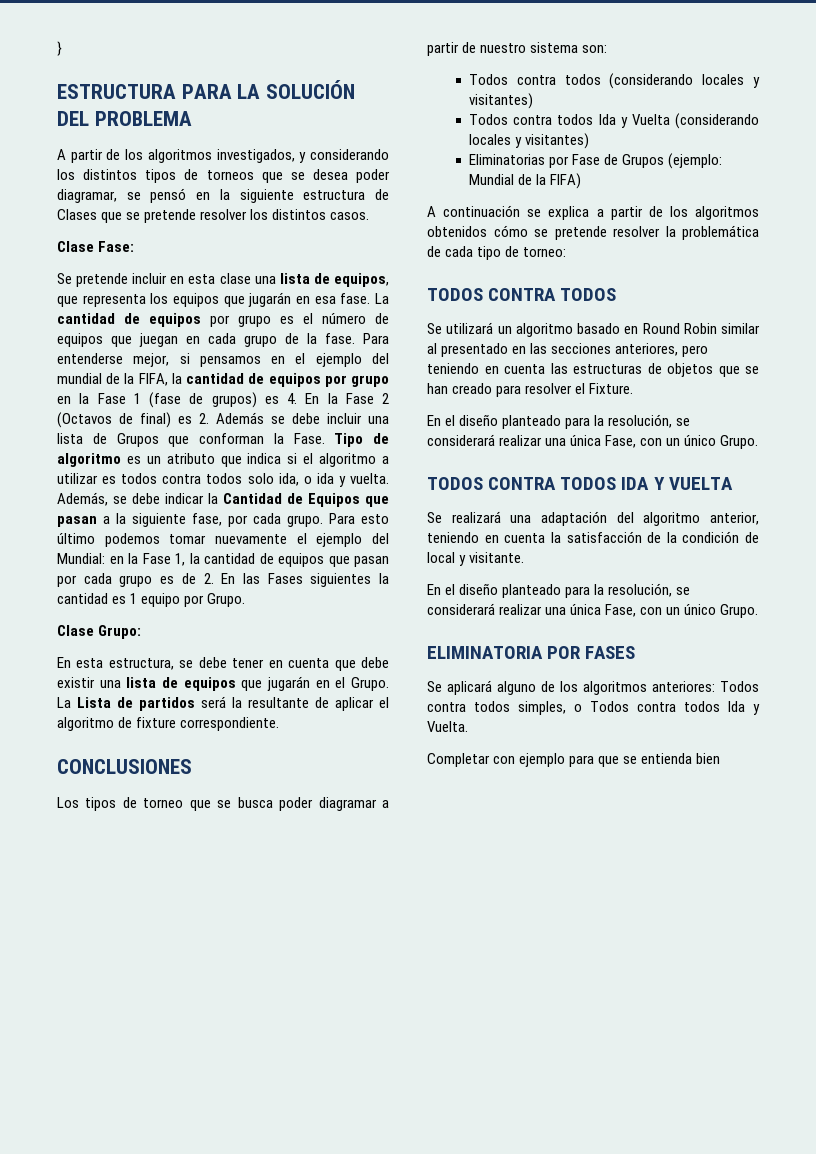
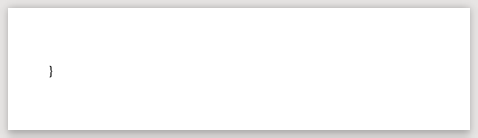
[57,80,356,99] [57,111,192,126] [57,149,390,163] [57,169,390,183] [57,188,390,203] [57,209,370,223] [57,241,135,252] [57,273,389,287] [57,292,389,307] [57,313,389,327] [57,333,389,347] [57,353,389,367] [57,373,389,387] [57,392,389,408] [57,412,389,428] [57,433,389,447] [57,453,389,467] [57,473,390,487] [57,492,389,507] [57,513,389,527] [57,533,389,547] [57,553,389,567] [57,573,389,587] [57,593,246,607] [57,625,142,639] [57,657,390,671] [57,676,390,691] [57,696,389,711] [57,717,280,731] [57,759,192,774] [57,797,390,811] [427,42,608,56] [469,73,760,89] [469,93,534,109] [469,113,759,129] [469,133,590,149] [469,153,723,169] [469,173,582,189] [427,205,759,220] [427,225,759,240] [427,246,567,260] [427,288,617,301] [427,322,760,337] [427,343,709,357] [427,363,759,377] [427,383,634,397] [427,414,691,429] [427,434,759,449] [427,477,733,490] [427,511,759,526] [427,531,759,543] [427,552,525,566] [427,583,691,598] [427,603,759,618] [427,646,636,659] [427,680,759,695] [427,701,760,715] [427,721,468,732] [427,753,721,767] // ESTRUCTURA PARA LA SOLUCIÓN DEL PROBLEMA // A partir de los algoritmos investigados, y considerando los distintos tipos de torneos que se desea poder diagramar, se pensó en la siguiente estructura de Clases que se pretende resolver los distintos casos. // Clase Fase: // Se pretende incluir en esta clase una lista de equipos, que representa los equipos que jugarán en esa fase. La cantidad de equipos por grupo es el número de equipos que juegan en cada grupo de la fase. Para entenderse mejor, si pensamos en el ejemplo del mundial de la FIFA, la cantidad de equipos por grupo en la Fase 1 (fase de grupos) es 4. En la Fase 2 (Octavos de final) es 2. Además se debe incluir una lista de Grupos que conforman la Fase. Tipo de algoritmo es un atributo que indica si el algoritmo a utilizar es todos contra todos solo ida, o ida y vuelta. Además, se debe indicar la Cantidad de Equipos que pasan a la siguiente fase, por cada grupo. Para esto último podemos tomar nuevamente el ejemplo del Mundial: en la Fase 1, la cantidad de equipos que pasan por cada grupo es de 2. En las Fases siguientes la cantidad es 1 equipo por Grupo. // Clase Grupo: // En esta estructura, se debe tener en cuenta que debe existir una lista de equipos que jugarán en el Grupo. La Lista de partidos será la resultante de aplicar el algoritmo de fixture correspondiente. // CONCLUSIONES // Los tipos de torneo que se busca poder diagramar a partir de nuestro sistema son: // Todos contra todos (considerando locales y visitantes) // Todos contra todos Ida y Vuelta (considerando locales y visitantes) // Eliminatorias por Fase de Grupos (ejemplo: Mundial de la FIFA) // A continuación se explica a partir de los algoritmos obtenidos cómo se pretende resolver la problemática de cada tipo de torneo: // TODOS CONTRA TODOS // Se utilizará un algoritmo basado en Round Robin similar al presentado en las secciones anteriores, pero teniendo en cuenta las estructuras de objetos que se han creado para resolver el Fixture. // En el diseño planteado para la resolución, se considerará realizar una única Fase, con un único Grupo. // TODOS CONTRA TODOS IDA Y VUELTA // Se realizará una adaptación del algoritmo anterior, teniendo en cuenta la satisfacción de la condición de local y visitante. // En el diseño planteado para la resolución, se considerará realizar una única Fase, con un único Grupo. // ELIMINATORIA POR FASES // Se aplicará alguno de los algoritmos anteriores: Todos contra todos simples, o Todos contra todos Ida y Vuelta. // Completar con ejemplo para que se entienda bien -> (53, 71) none

